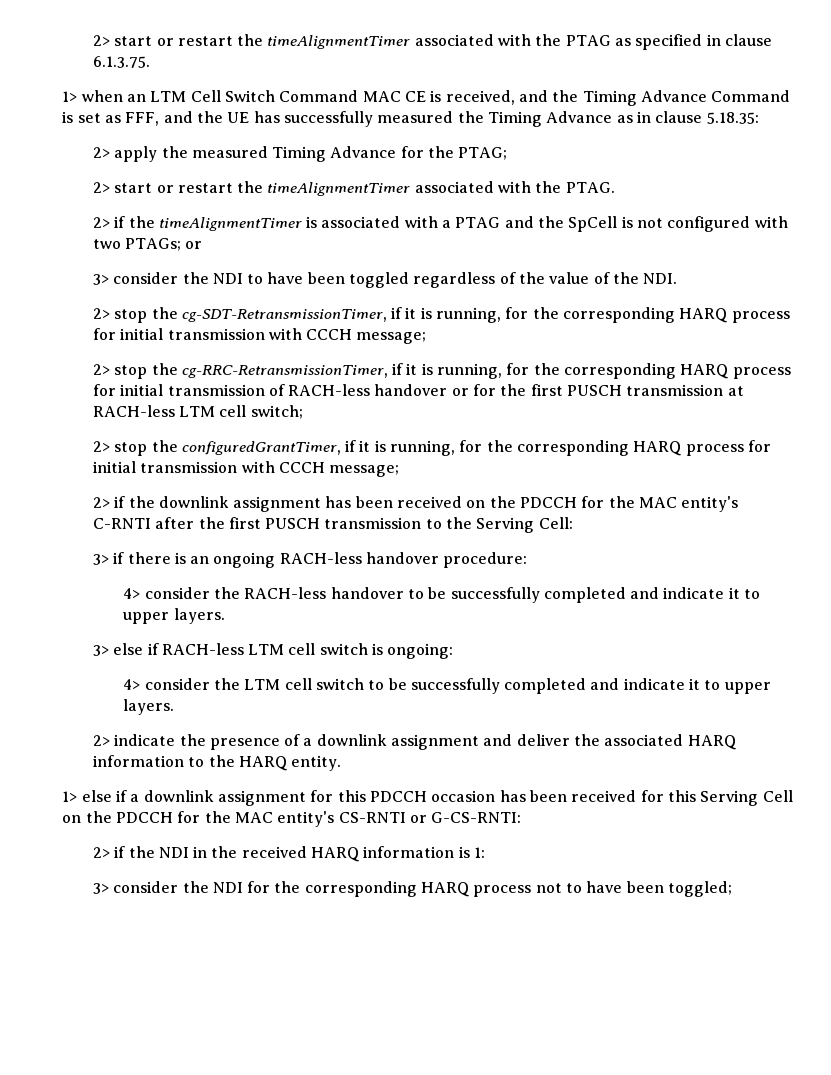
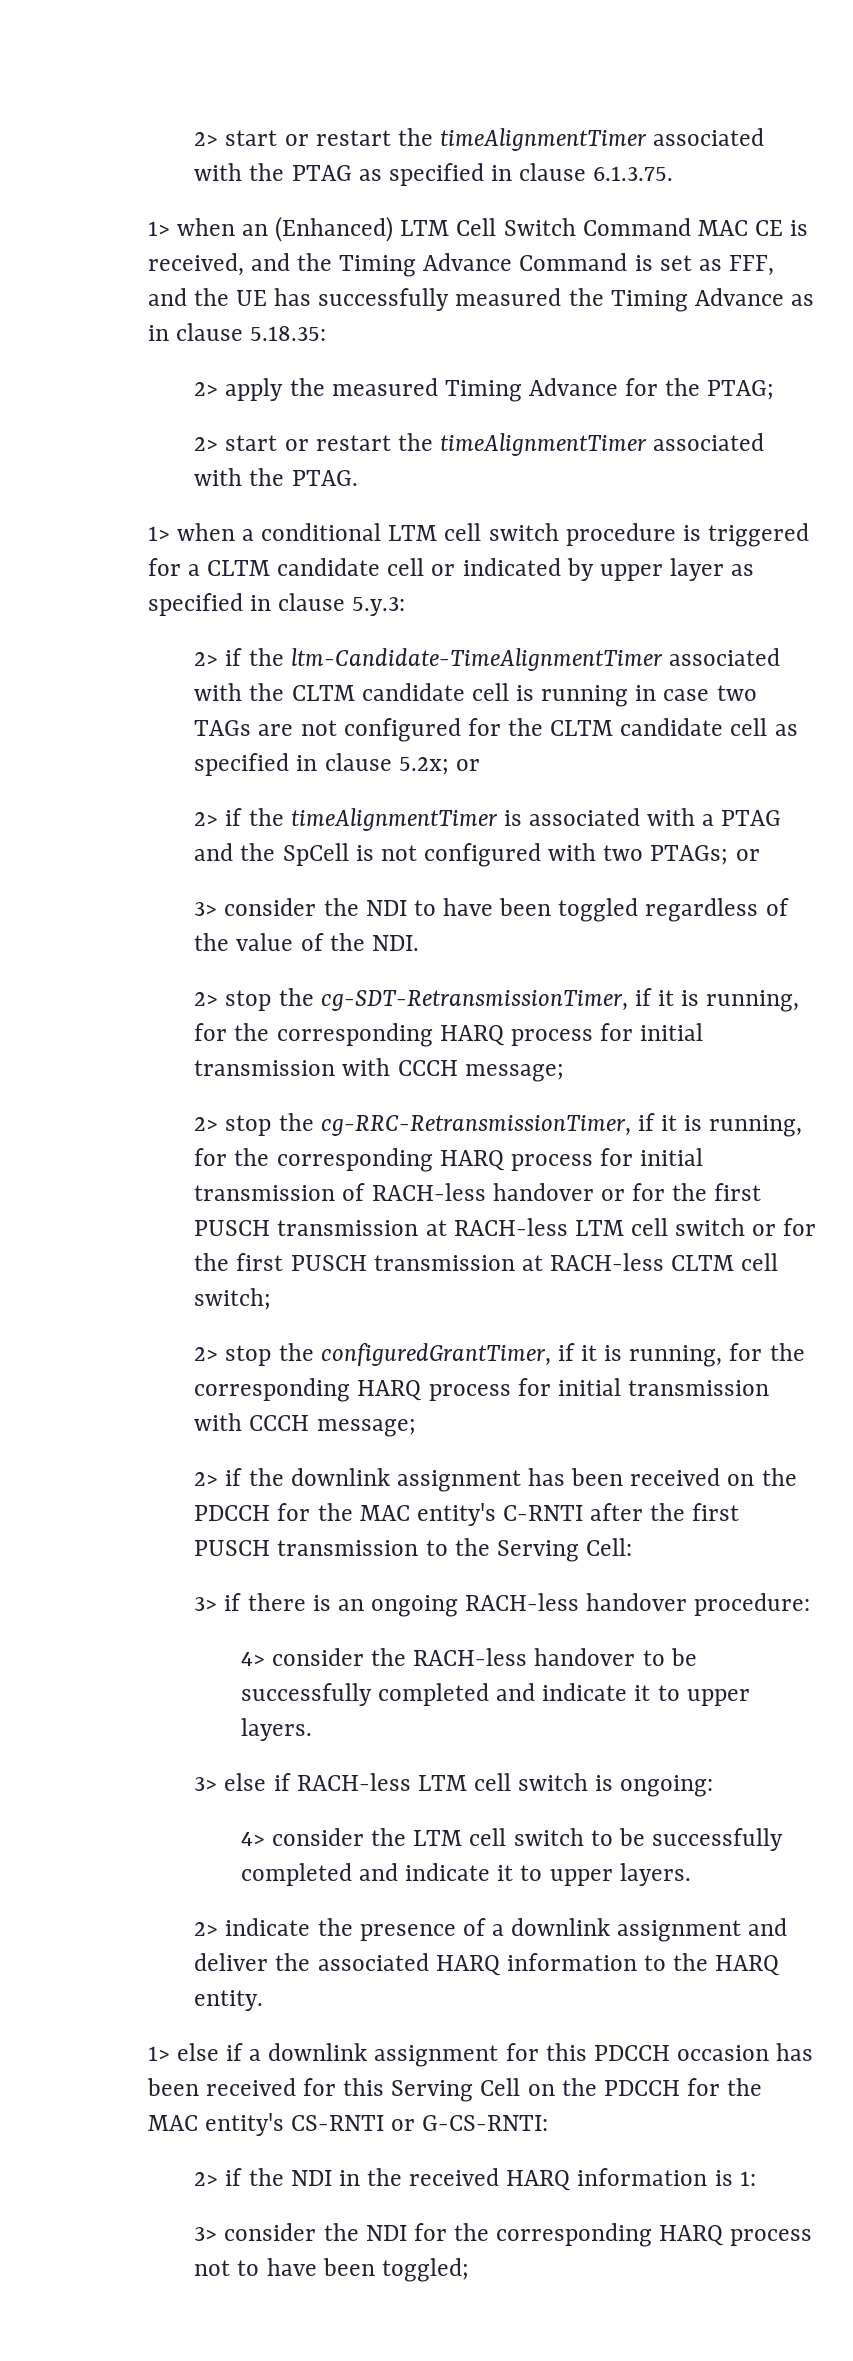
(147, 98) none -> [275,216,394,242] (Enhanced)
(615, 187) none -> [147,523,810,547] [147,558,755,581] [147,593,406,616] [194,648,780,671] [194,683,757,707] [194,718,798,742] [194,753,480,776] // 1> when a conditional LTM cell switch procedure is triggered for a CLTM candidate cell or indicated by upper layer as specified in clause 5.y.3: // 2> if the ltm-Candidate-TimeAlignmentTimer associated with the CLTM candidate cell is running in case two TAGs are not configured for the CLTM candidate cell as specified in clause 5.2x; or
(247, 411) none -> [675,1218,817,1236] [194,1253,779,1271] switch or for the first PUSCH transmission at RACH-less CLTM cell

